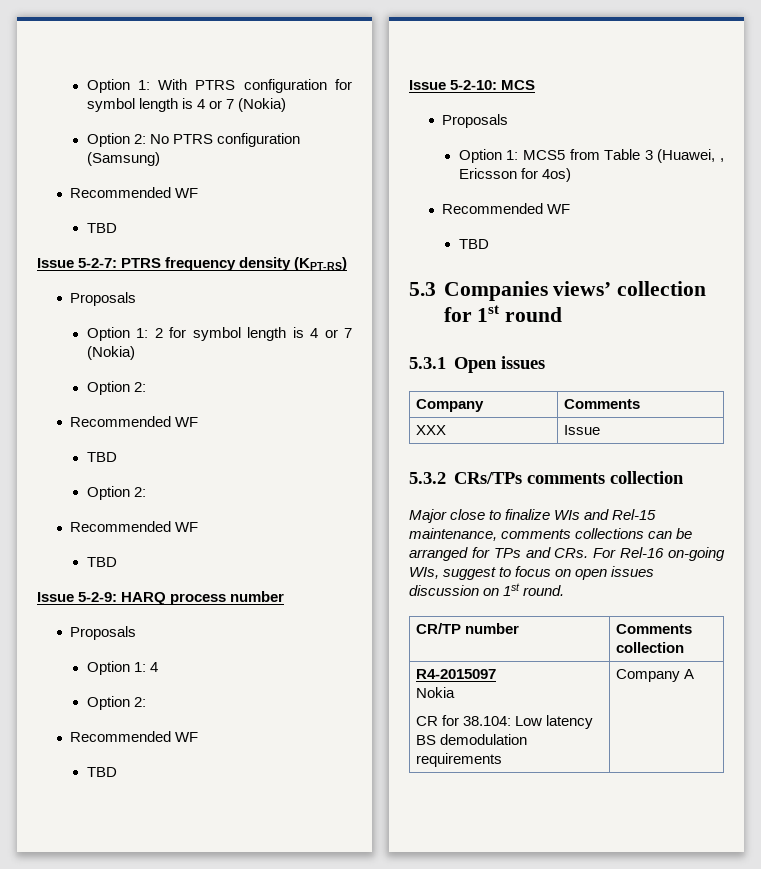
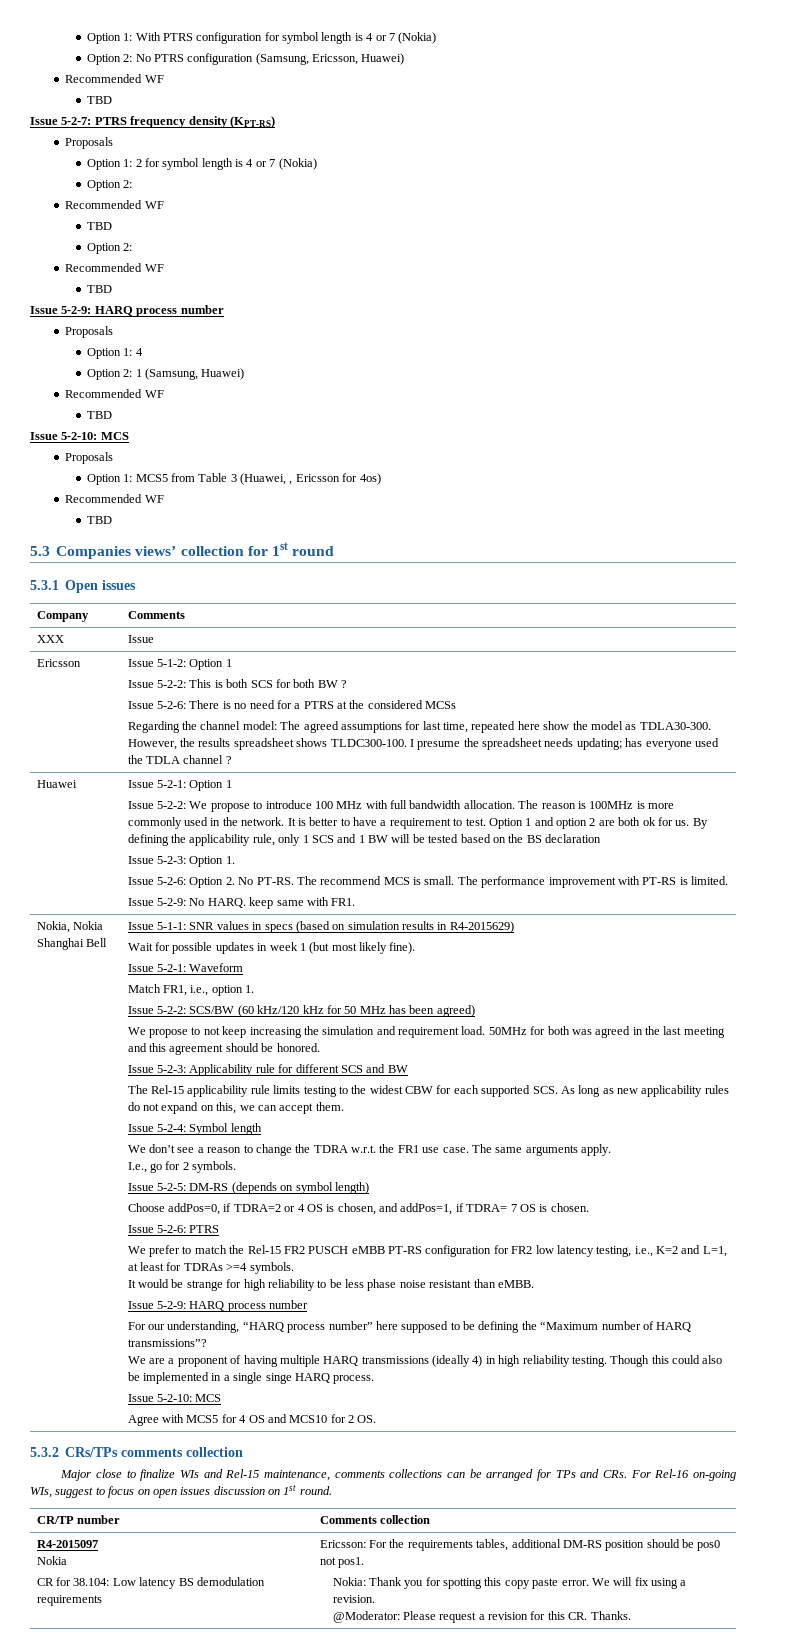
[86,152,160,166] (Samsung) -> [255,53,405,65] (Samsung, Ericsson, Huawei)
(146, 702) none -> [135,368,245,380] 1 (Samsung, Huawei)
(601, 430) none -> [36,659,81,667] [127,659,232,670] [127,679,348,688] [127,700,457,709] [127,721,711,733] [127,738,719,750] [127,755,232,764] [36,780,77,788] [127,780,232,791] [127,800,675,812] [127,817,708,829] [127,834,602,846] [127,856,235,867] [127,876,729,888] [127,897,356,909] [36,921,104,933] [36,938,108,950] [127,921,514,933] [127,942,416,954] [127,963,244,972] [127,984,255,996] [127,1005,475,1017] [127,1026,725,1038] [127,1043,320,1055] [127,1064,408,1076] [127,1085,729,1097] [127,1102,344,1114] [127,1123,262,1135] [127,1144,612,1156] [127,1161,237,1173] [127,1182,369,1194] [127,1203,589,1215] [127,1225,220,1233] [127,1245,727,1257] [127,1262,294,1274] [127,1279,534,1291] [127,1300,309,1312] [127,1321,692,1333] [127,1339,207,1347] [127,1355,723,1367] [127,1372,375,1384] [127,1394,222,1402] [127,1414,377,1426] // Ericsson | Issue 5-1-2: Option 1 // Issue 5-2-2: This is both SCS for both BW ? // Issue 5-2-6: There is no need for a PTRS at the considered MCSs // Regarding the channel model: The agreed assumptions for last time, repeated here show the model as TDLA30-300. However, the results spreadsheet shows TLDC300-100. I presume the spreadsheet needs updating; has everyone used the TDLA channel ? // Huawei | Issue 5-2-1: Option 1 // Issue 5-2-2: We propose to introduce 100 MHz with full bandwidth allocation. The reason is 100MHz is more commonly used in the network. It is better to have a requirement to test. Option 1 and option 2 are both ok for us. By defining the applicability rule, only 1 SCS and 1 BW will be tested based on the BS declaration // Issue 5-2-3: Option 1. // Issue 5-2-6: Option 2. No PT-RS. The recommend MCS is small. The performance improvement with PT-RS is limited. // Issue 5-2-9: No HARQ. keep same with FR1. // Nokia, Nokia Shanghai Bell | Issue 5-1-1: SNR values in specs (based on simulation results in R4-2015629) // Wait for possible updates in week 1 (but most likely fine). // Issue 5-2-1: Waveform // Match FR1, i.e., option 1. // Issue 5-2-2: SCS/BW (60 kHz/120 kHz for 50 MHz has been agreed) // We propose to not keep increasing the simulation and requirement load. 50MHz for both was agreed in the last meeting and this agreement should be honored. // Issue 5-2-3: Applicability rule for different SCS and BW // The Rel-15 applicability rule limits testing to the widest CBW for each supported SCS. As long as new applicability rules do not expand on this, we can accept them. // Issue 5-2-4: Symbol length // We don’t see a reason to change the TDRA w.r.t. the FR1 use case. The same arguments apply. // I.e., go for 2 symbols. // Issue 5-2-5: DM-RS (depends on symbol length) // Choose addPos=0, if TDRA=2 or 4 OS is chosen, and addPos=1, if TDRA= 7 OS is chosen. // Issue 5-2-6: PTRS // We prefer to match the Rel-15 FR2 PUSCH eMBB PT-RS configuration for FR2 low latency testing, i.e., K=2 and L=1, at least for TDRAs >=4 symbols. // It would be strange for high reliability to be less phase noise resistant than eMBB. // Issue 5-2-9: HARQ process number // For our understanding, “HARQ process number” here supposed to be defining the “Maximum number of HARQ transmissions”? // We are a proponent of having multiple HARQ transmissions (ideally 4) in high reliability testing. Though this could also be implemented in a single singe HARQ process. // Issue 5-2-10: MCS // Agree with MCS5 for 4 OS and MCS10 for 2 OS.
[616,669,695,682] Company A -> [319,1539,721,1551] [319,1557,365,1568] [332,1577,687,1589] [332,1595,375,1603] [332,1611,631,1623] Ericsson: For the requirements tables, additional DM-RS position should be pos0 not pos1. // Nokia: Thank you for spotting this copy paste error. We will fix using a revision. // @Moderator: Please request a revision for this CR. Thanks.

